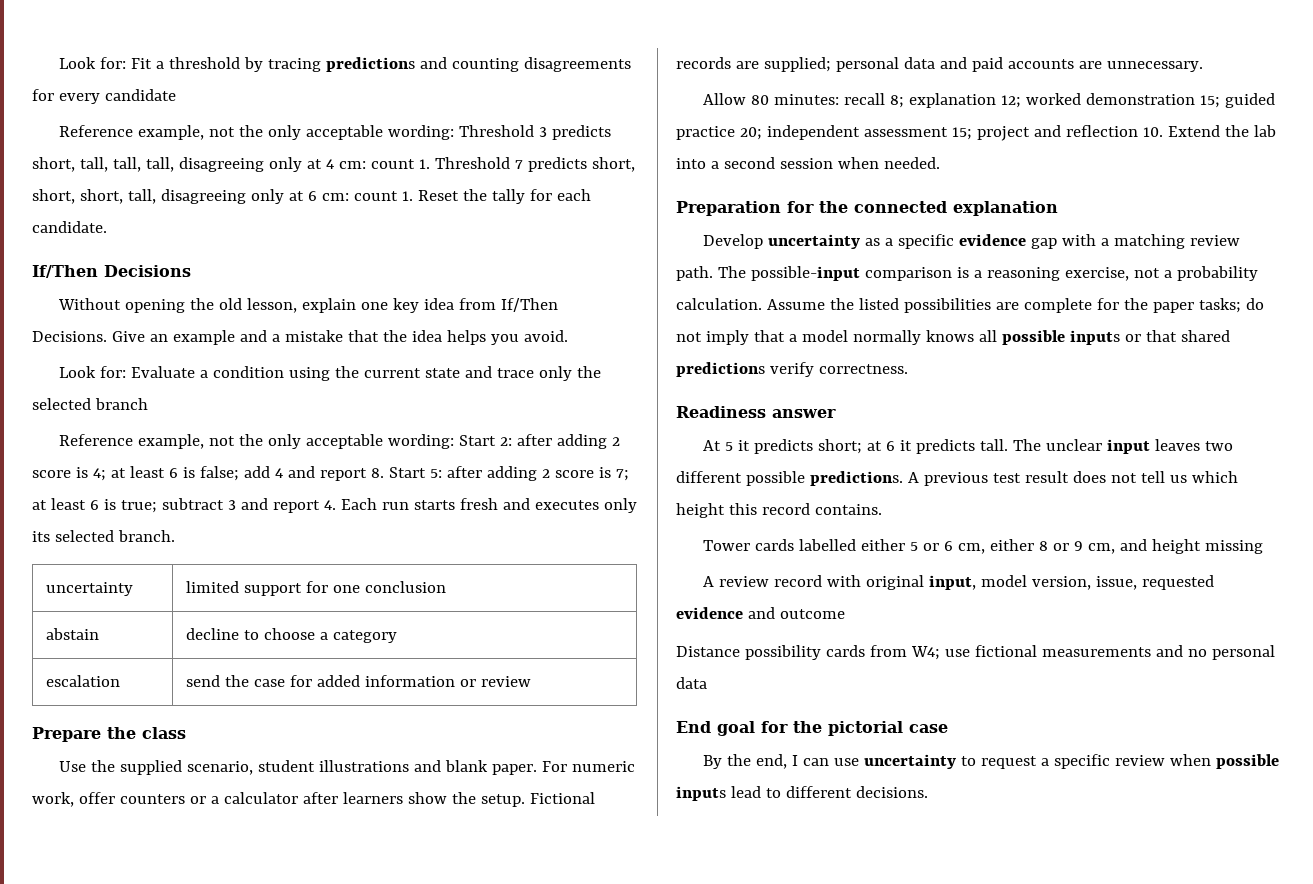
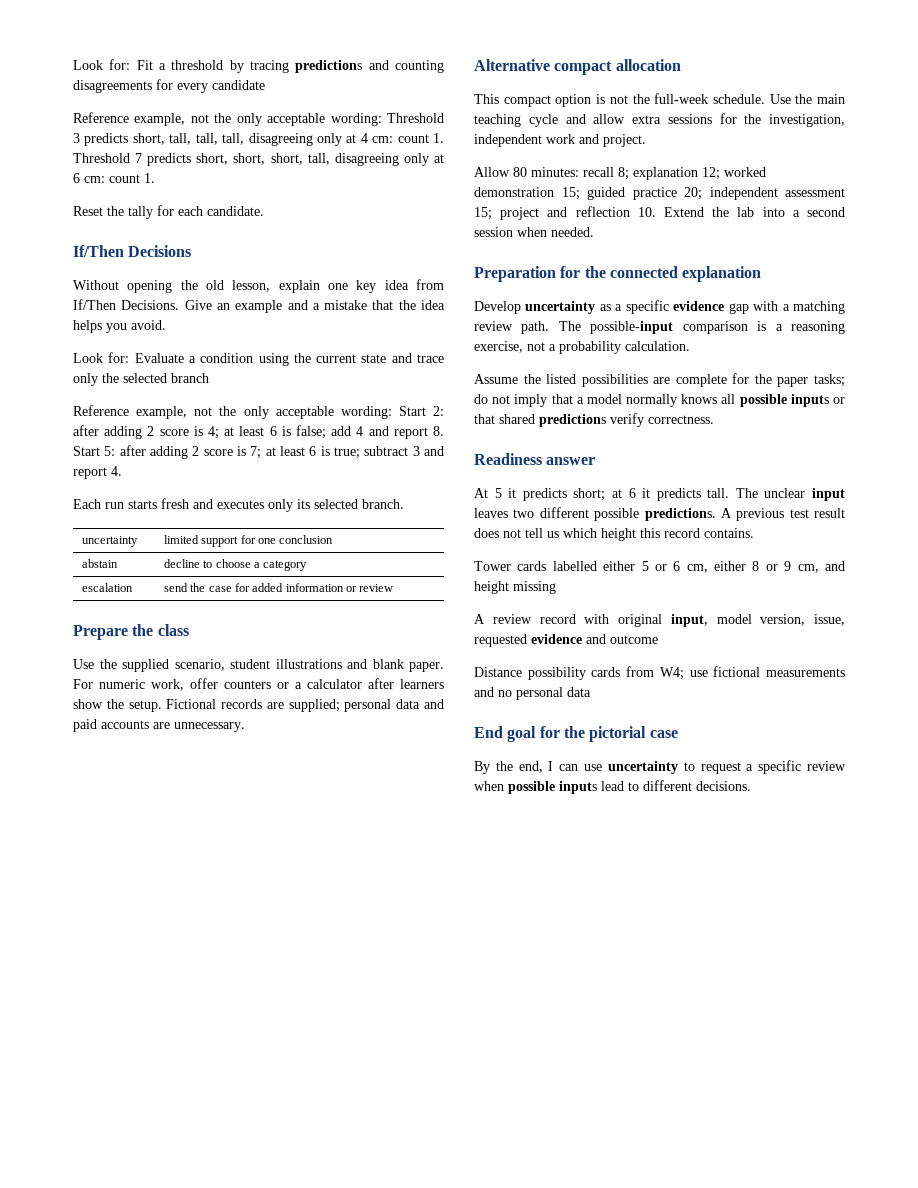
(413, 196) none -> (155, 178) //
(336, 505) none -> (122, 471) //
(1203, 66) none -> [474,59,681,75] [474,93,845,107] [474,113,845,127] [474,134,646,147] // Alternative compact allocation // This compact option is not the full-week schedule. Use the main teaching cycle and allow extra sessions for the investigation, independent work and project.
(762, 304) none -> (690, 346) //

